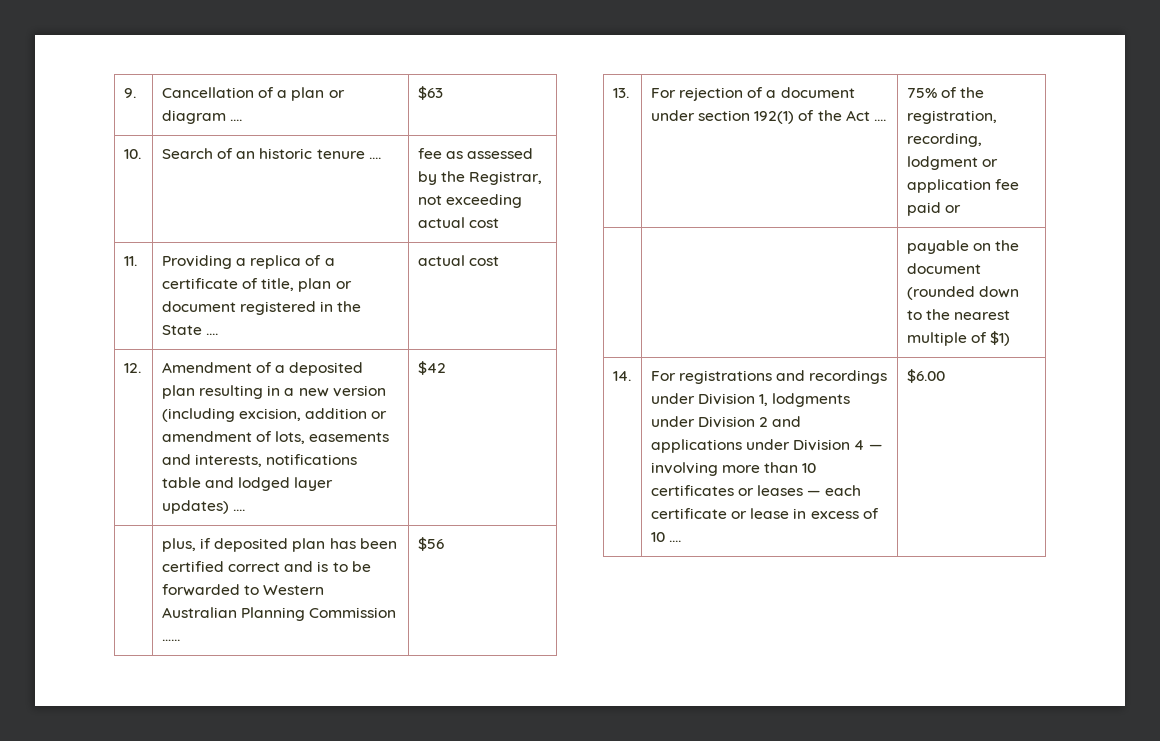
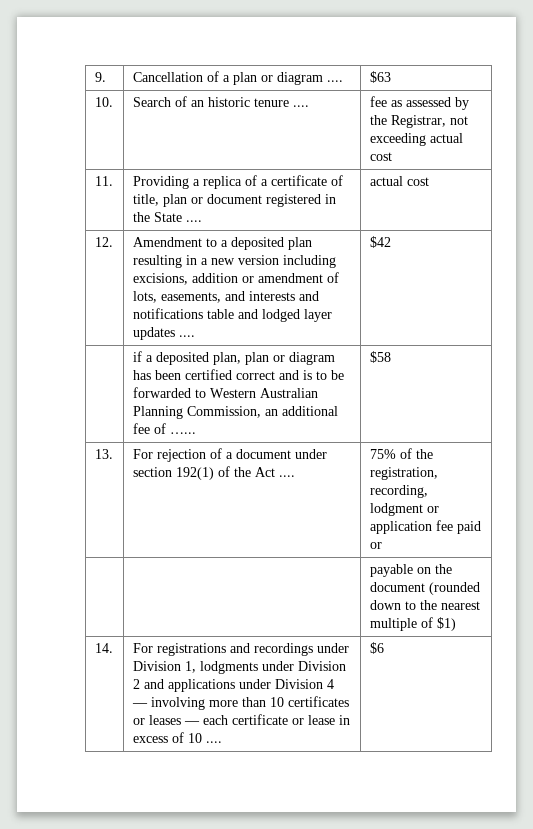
[256,362,273,373] of -> [205,238,217,247] to
[161,408,302,422] (including excision, -> [282,255,336,268] [132,273,188,285] including excisions,
[309,432,390,442] [161,454,263,467] easements and interests, -> [160,291,319,303] easements, and interests and
[161,500,229,514] updates) -> [132,327,175,340] updates
[161,538,326,552] plus, if deposited plan -> [132,351,335,365] if a deposited plan, plan or diagram
[309,607,397,618] Commission -> [186,406,338,418] [132,423,166,434] Commission, an additional fee of
[417,537,444,551] $56 -> [369,351,391,363] $58
[906,369,945,383] $6.00 -> [369,642,384,654] $6

